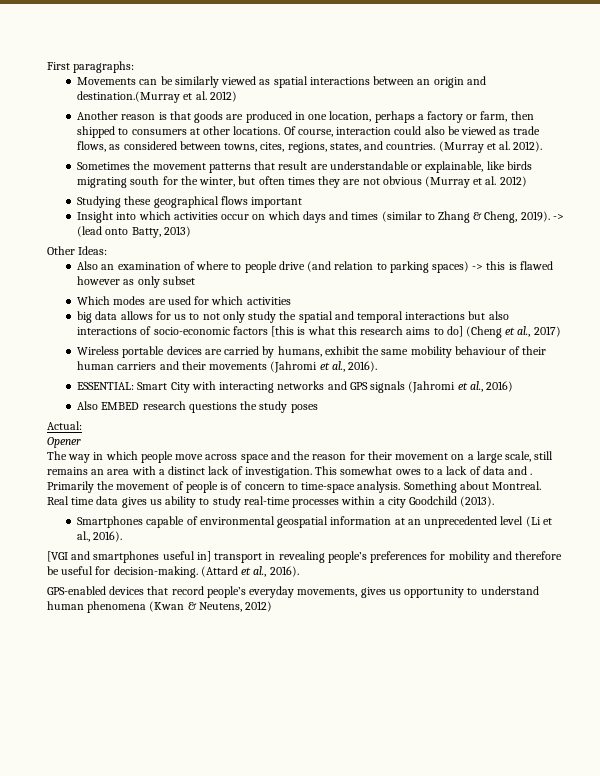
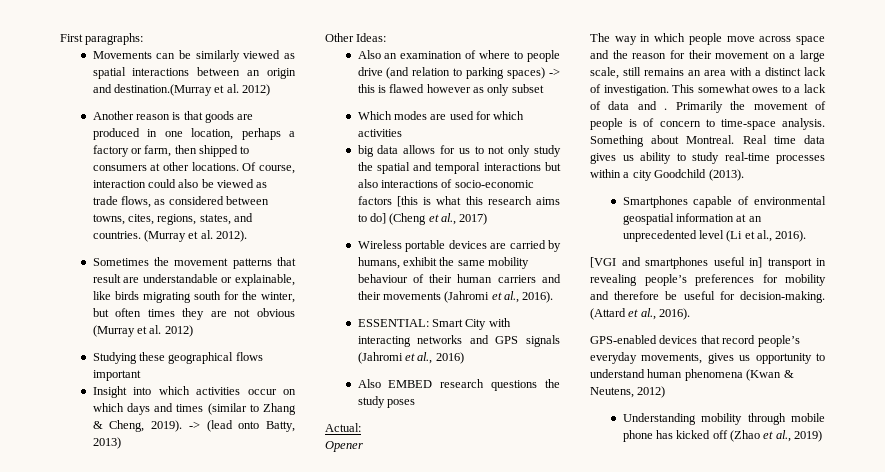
(273, 606) none -> [622,413,825,425] [622,430,823,442] // Understanding mobility through mobile phone has kicked off (Zhao et al., 2019)

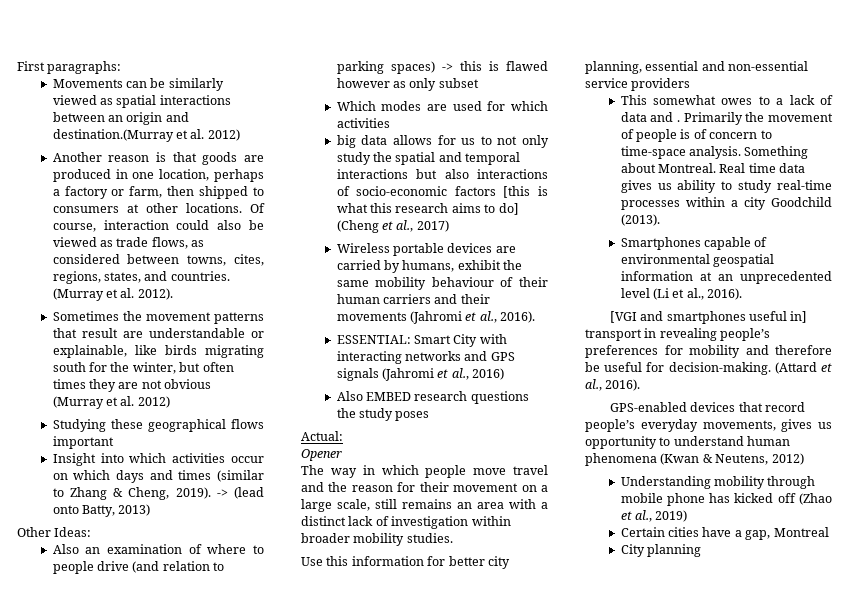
[759,36,825,45] across space -> [513,465,548,475] travel
[603,85,669,96] investigation. -> [391,516,511,529] [301,533,453,546] [301,556,510,569] [585,61,809,74] [585,78,691,91] investigation within broader mobility studies. // Use this information for better city planning, essential and non-essential service providers //
(823, 436) none -> [620,527,829,540] [620,544,702,557] // Certain cities have a gap, Montreal // City planning

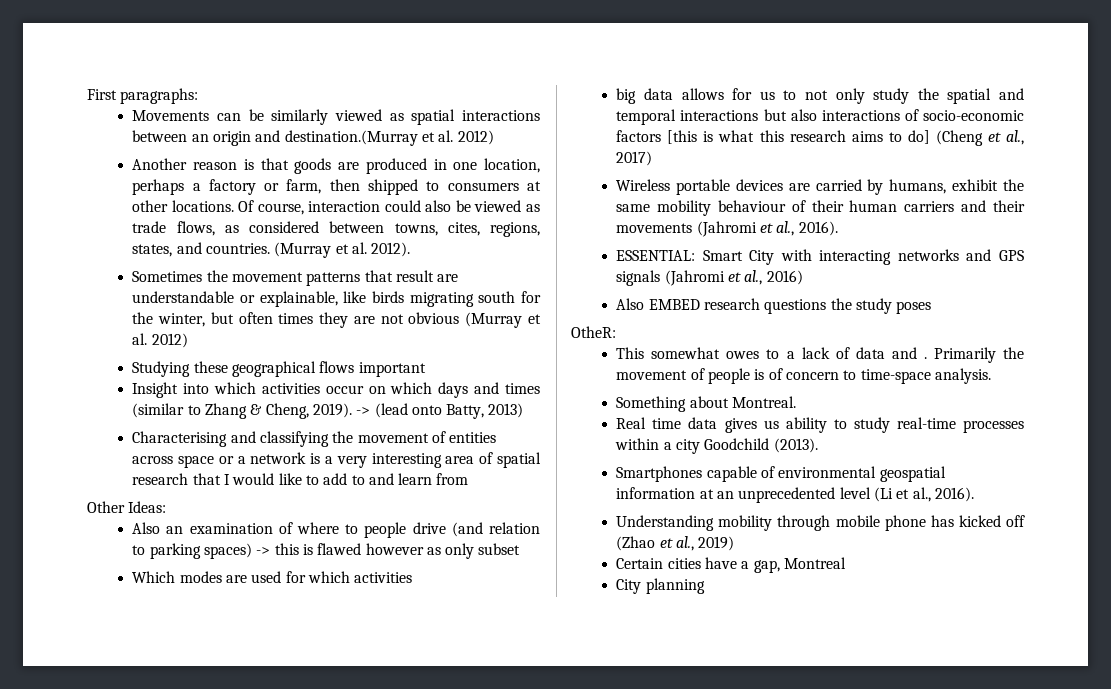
(151, 510) none -> [132,431,497,447] [132,452,541,468] [132,473,469,485] // Characterising and classifying the movement of entities across space or a network is a very interesting area of spatial research that I would like to add to and learn from
[301,431,343,441] [301,449,342,461] [301,465,548,478] [301,482,548,492] [301,499,548,512] [301,516,511,529] [301,533,453,546] [301,556,510,569] [585,61,809,74] [585,78,691,91] Actual: // Opener // The way in which people move travel and the reason for their movement on a large scale, still remains an area with a distinct lack of investigation within broader mobility studies. // Use this information for better city planning, essential and non-essential service providers -> [571,326,616,338] OtheR:
(742, 152) none -> (991, 376) //
(717, 168) none -> (796, 402) //
[609,311,808,324] [585,328,771,341] [585,345,832,358] [585,362,832,375] [585,379,641,391] [609,402,806,412] [585,419,832,432] [585,436,791,449] [585,453,804,466] // [VGI and smartphones useful in] transport in revealing people’s preferences for mobility and therefore be useful for decision-making. (Attard et al., 2016). // GPS-enabled devices that record people’s everyday movements, gives us opportunity to understand human phenomena (Kwan & Neutens, 2012) -> (974, 494) none

